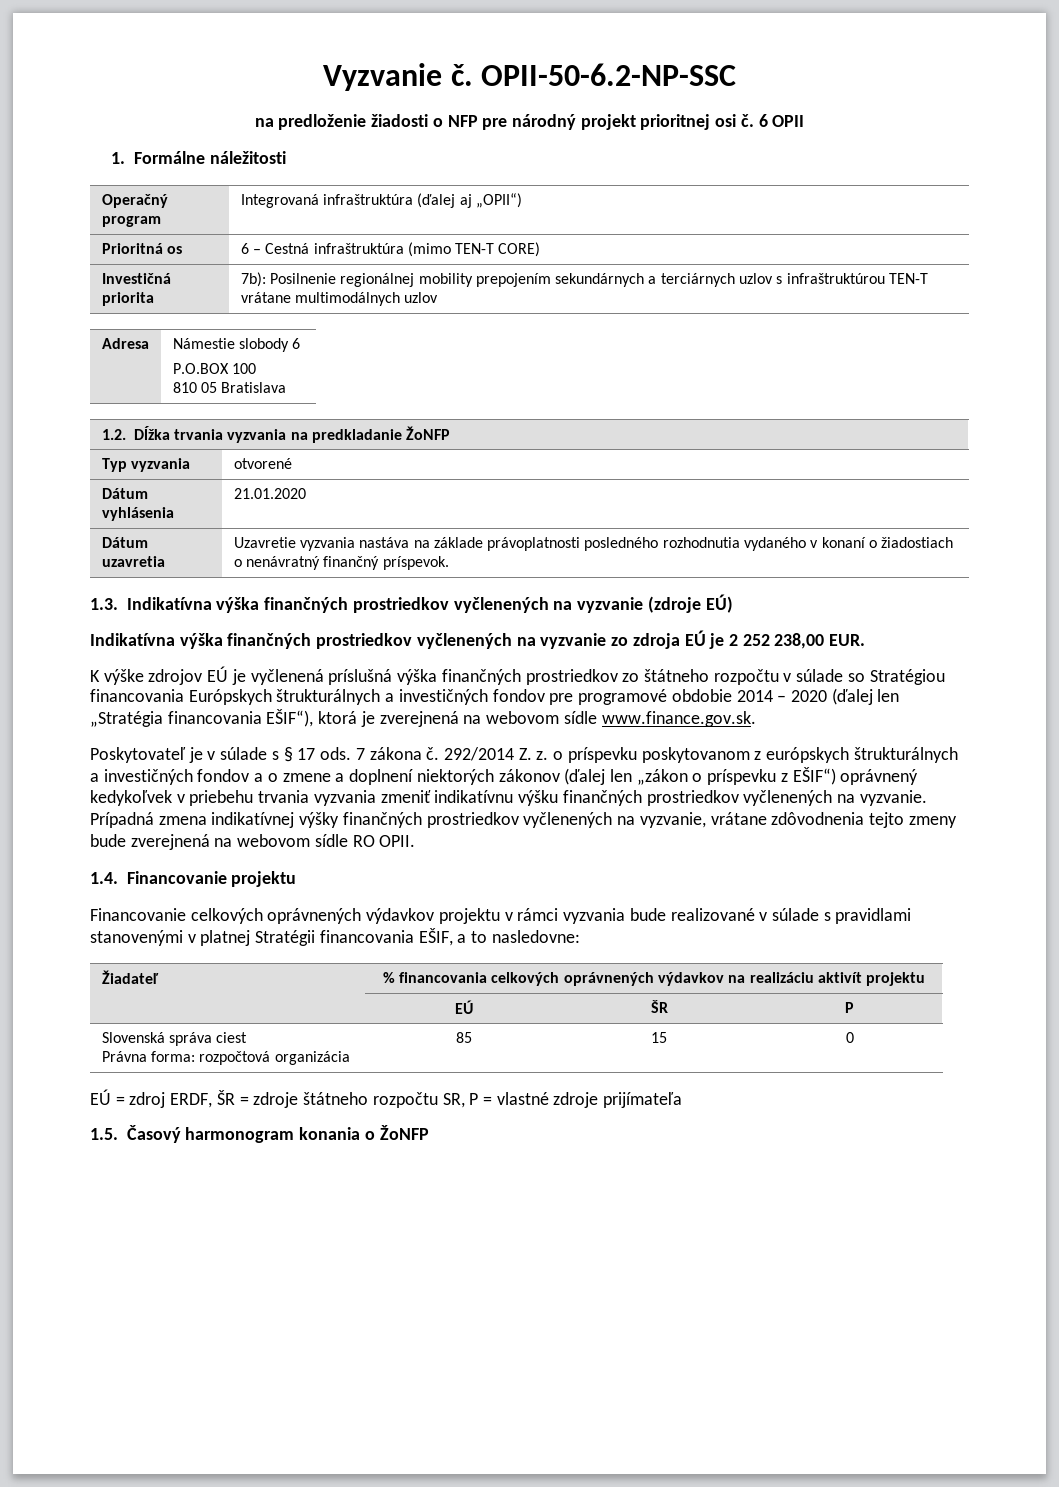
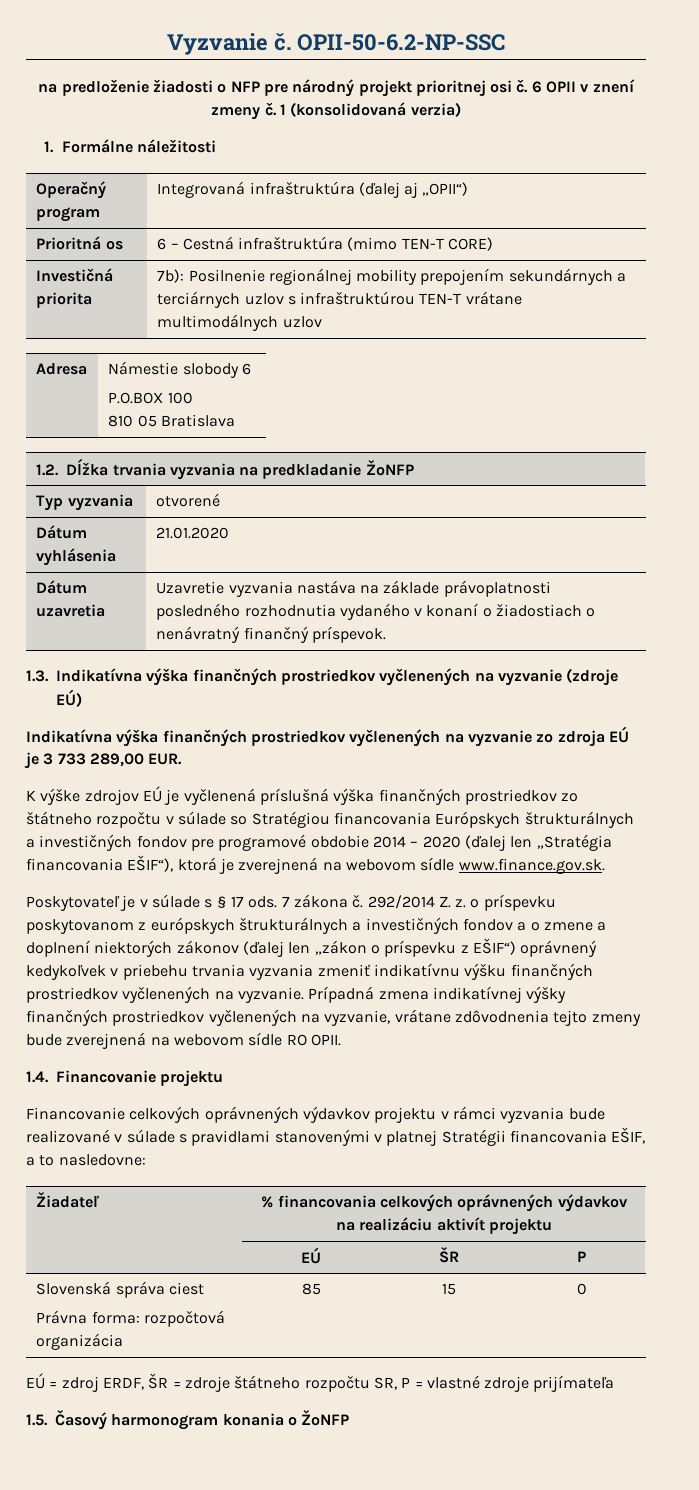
(805, 121) none -> [580,79,635,93] [211,102,461,120] v znení zmeny č. 1 (konsolidovaná verzia)
[728,633,825,649] 2 252 238,00 -> [43,753,144,767] 3 733 289,00

